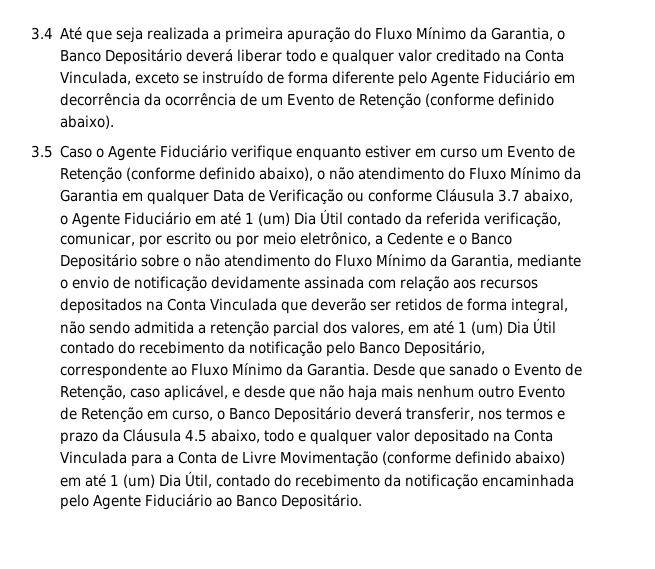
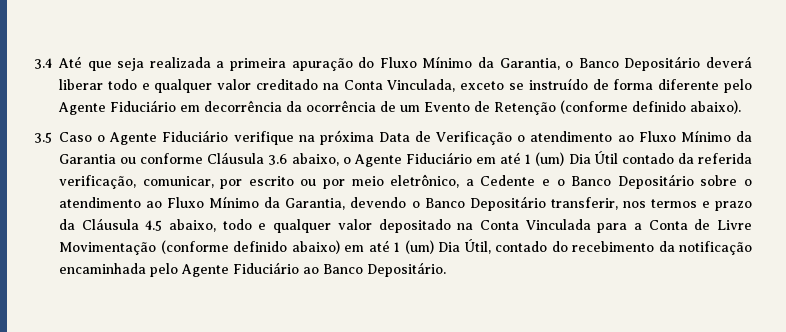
[296,145,576,161] [60,167,582,182] [60,189,344,205] enquanto estiver em curso um Evento de Retenção (conforme definido abaixo), o não atendimento do Fluxo Mínimo da Garantia em qualquer Data de Verificação -> [298,130,752,145] [59,154,116,164] na próxima Data de Verificação o atendimento ao Fluxo Mínimo da Garantia
[498,189,521,202] 3.7 -> [268,154,288,165] 3.6
[195,254,582,268] [60,276,539,291] [60,298,569,314] [60,318,557,337] [60,341,486,357] [60,363,583,379] [60,385,566,401] [60,407,403,423] não atendimento do Fluxo Mínimo da Garantia, mediante o envio de notificação devidamente assinada com relação aos recursos depositados na Conta Vinculada que deverão ser retidos de forma integral, não sendo admitida a retenção parcial dos valores, em até 1 (um) Dia Útil contado do recebimento da notificação pelo Banco Depositário, correspondente ao Fluxo Mínimo da Garantia. Desde que sanado o Evento de Retenção, caso aplicável, e desde que não haja mais nenhum outro Evento de Retenção em curso, o Banco Depositário deverá -> [59,196,546,211] atendimento ao Fluxo Mínimo da Garantia, devendo o Banco Depositário

